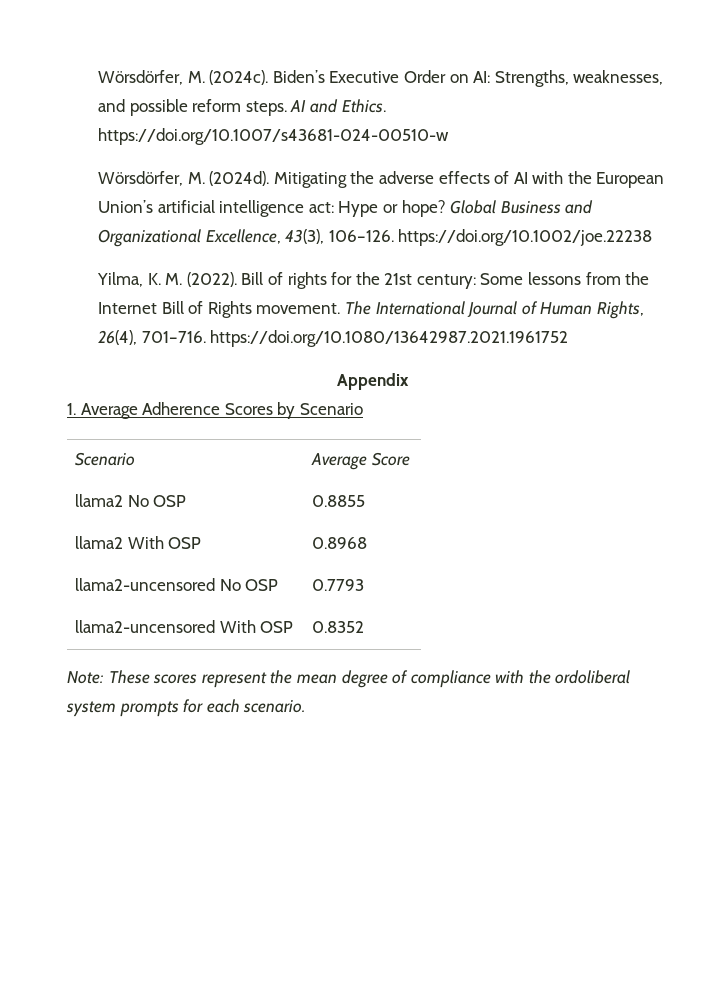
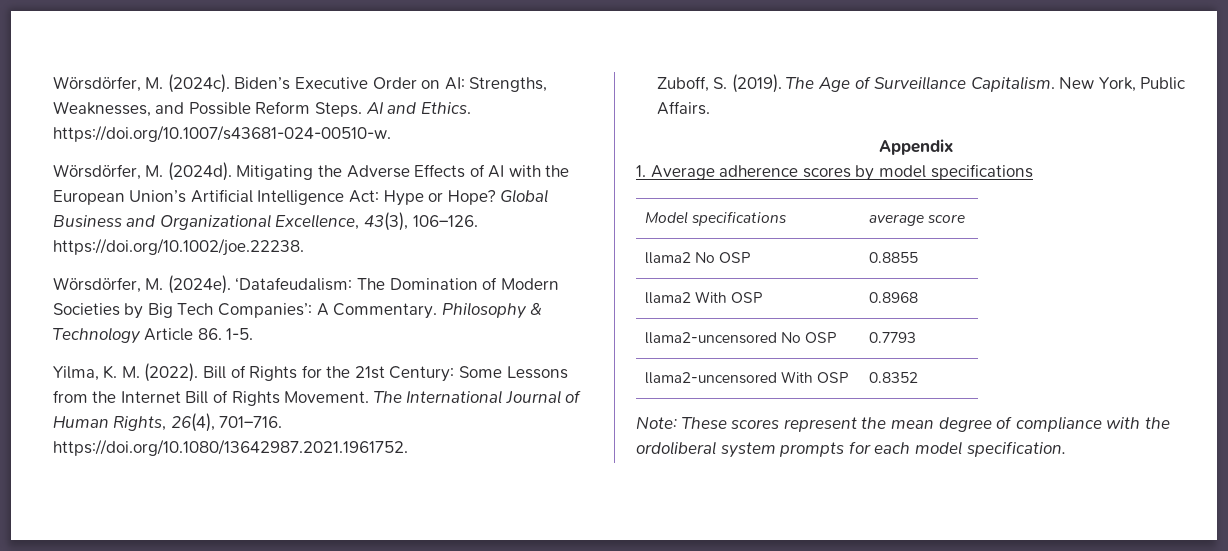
[573,70,664,85] [97,99,287,116] weaknesses, and possible reform steps. -> [52,101,362,117] Weaknesses, and Possible Reform Steps.
[97,128,449,145] https://doi.org/10.1007/s43681-024-00510-w -> [52,125,391,142] https://doi.org/10.1007/s43681-024-00510-w.
[378,171,490,184] adverse effects -> [346,164,466,178] Adverse Effects
[157,200,334,217] artificial intelligence act: -> [190,189,379,205] Artificial Intelligence Act:
[401,200,446,217] hope? -> [447,190,496,205] Hope?
[398,229,653,246] https://doi.org/10.1002/joe.22238 -> [52,238,304,256] [52,275,559,294] [52,302,543,319] [52,327,254,344] https://doi.org/10.1002/joe.22238. // Wörsdörfer, M. (2024e). ‘Datafeudalism: The Domination of Modern Societies by Big Tech Companies’: A Commentary. Philosophy & Technology Article 86. 1-5.
[287,272,327,289] rights -> [249,366,298,381] Rights
[416,272,582,289] century: Some lessons -> [389,366,568,382] Century: Some Lessons
[256,303,341,314] movement. -> [284,391,370,403] Movement.
[210,330,569,347] [337,373,409,390] [67,402,363,419] [74,452,135,466] [310,452,410,470] https://doi.org/10.1080/13642987.2021.1961752 // Appendix // 1. Average Adherence Scores by Scenario // Scenario | Average Score -> [52,439,408,456] [656,74,1186,93] [656,101,710,115] [879,139,953,155] [636,164,1033,181] [645,211,788,226] [869,214,966,226] https://doi.org/10.1080/13642987.2021.1961752. // Zuboff, S. (2019). The Age of Surveillance Capitalism. New York, Public Affairs. // Appendix // 1. Average adherence scores by model specifications // Model specifications | average score
[243,700,307,713] scenario. -> [914,441,1066,457] model specification.

